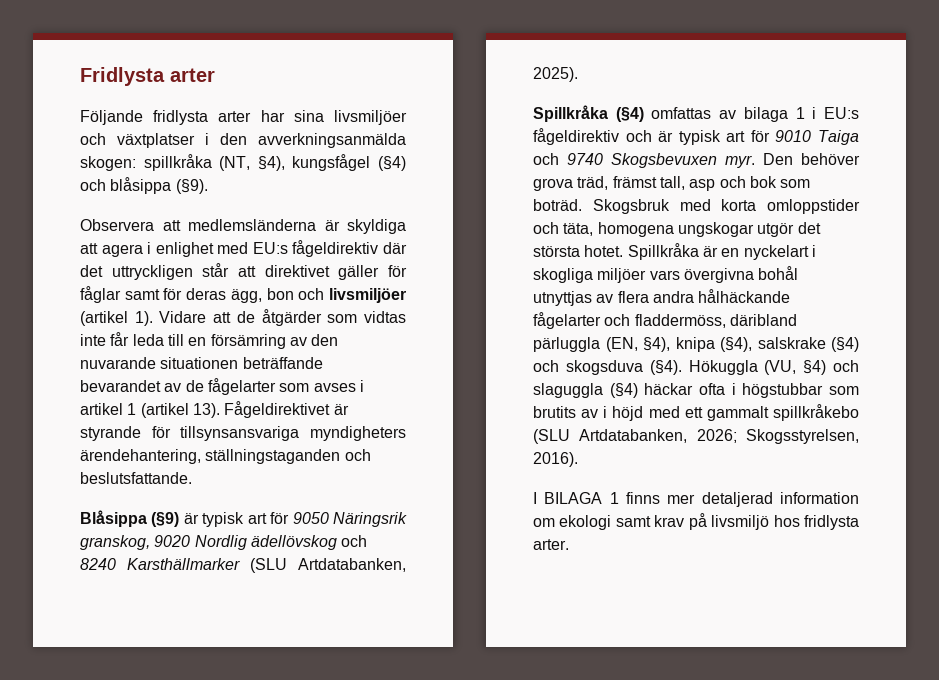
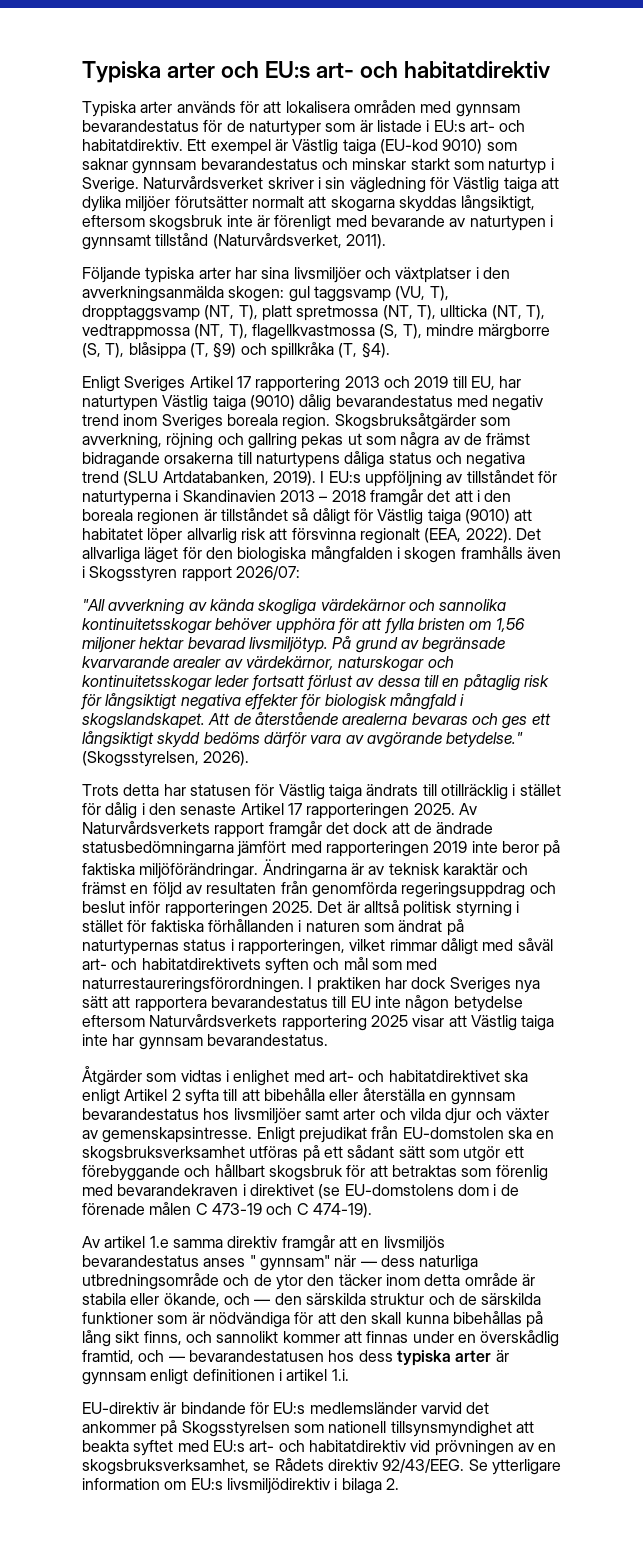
[80,67,215,86] Fridlysta arter -> [82,61,551,83] [82,100,520,117] [82,120,526,136] [82,139,517,155] [82,158,554,174] [82,176,559,193] [82,195,536,212] [82,215,553,231] [82,233,386,250] Typiska arter och EU:s art- och habitatdirektiv // Typiska arter används för att lokalisera områden med gynnsam bevarandestatus för de naturtyper som är listade i EU:s art- och habitatdirektiv. Ett exempel är Västlig taiga (EU-kod 9010) som saknar gynnsam bevarandestatus och minskar starkt som naturtyp i Sverige. Naturvårdsverket skriver i sin vägledning för Västlig taiga att dylika miljöer förutsätter normalt att skogarna skyddas långsiktigt, eftersom skogsbruk inte är förenligt med bevarande av naturtypen i gynnsamt tillstånd (Naturvårdsverket, 2011).
[153,110,209,125] fridlysta -> [145,267,195,283] typiska
[143,154,406,171] [80,177,208,194] [80,219,406,234] [80,240,407,257] [80,263,408,280] [80,286,406,303] [80,309,407,326] [80,332,339,349] [80,357,323,369] [80,378,364,395] [80,401,349,418] [80,426,406,441] [80,449,371,464] [80,472,192,484] [80,510,407,527] [80,535,368,550] [80,558,406,573] [533,67,578,82] [533,105,859,122] [533,128,859,145] [533,153,860,168] [533,176,811,191] [533,199,860,214] [533,222,821,237] [533,243,816,260] [533,266,799,283] [533,289,791,306] [533,312,797,329] [533,337,859,352] [533,360,859,375] [533,383,859,398] [533,404,859,421] [533,429,859,444] [533,452,578,467] [533,492,859,507] [533,513,859,530] [533,539,569,550] spillkråka (NT, §4), kungsfågel (§4) och blåsippa (§9). // Observera att medlemsländerna är skyldiga att agera i enlighet med EU:s fågeldirektiv där det uttryckligen står att direktivet gäller för fåglar samt för deras ägg, bon och livsmiljöer (artikel 1). Vidare att de åtgärder som vidtas inte får leda till en försämring av den nuvarande situationen beträffande bevarandet av de fågelarter som avses i artikel 1 (artikel 13). Fågeldirektivet är styrande för tillsynsansvariga myndigheters ärendehantering, ställningstaganden och beslutsfattande. // Blåsippa (§9) är typisk art för 9050 Näringsrik granskog, 9020 Nordlig ädellövskog och 8240 Karsthällmarker (SLU Artdatabanken, 2025). // Spillkråka (§4) omfattas av bilaga 1 i EU:s fågeldirektiv och är typisk art för 9010 Taiga och 9740 Skogsbevuxen myr. Den behöver grova träd, främst tall, asp och bok som boträd. Skogsbruk med korta omloppstider och täta, homogena ungskogar utgör det största hotet. Spillkråka är en nyckelart i skogliga miljöer vars övergivna bohål utnyttjas av flera andra hålhäckande fågelarter och fladdermöss, däribland pärluggla (EN, §4), knipa (§4), salskrake (§4) och skogsduva (§4). Hökuggla (VU, §4) och slaguggla (§4) häckar ofta i högstubbar som brutits av i höjd med ett gammalt spillkråkebo (SLU Artdatabanken, 2026; Skogsstyrelsen, 2016). // I BILAGA 1 finns mer detaljerad information om ekologi samt krav på livsmiljö hos fridlysta arter. -> [288,286,449,302] [82,305,545,321] [82,324,551,340] [82,342,390,359] [82,376,522,392] [82,394,544,411] [82,413,510,430] [82,432,531,449] [82,451,526,468] [82,470,557,487] [82,489,512,506] [82,508,533,525] [82,528,541,544] [82,546,561,563] [82,566,300,582] [82,599,507,615] [82,618,525,634] [82,636,506,653] [82,656,454,672] [82,674,549,691] [80,693,465,710] [82,712,551,729] [82,731,524,748] [82,751,250,767] [82,784,561,800] [82,802,477,819] [82,821,494,838] [82,840,561,857] [82,859,529,879] [82,881,556,898] [82,900,519,917] [82,919,464,936] [82,938,553,955] [82,957,438,974] [82,977,540,993] [82,995,523,1012] [82,1014,555,1031] [82,1034,328,1050] [82,1066,528,1086] [82,1088,516,1105] [82,1108,549,1124] [82,1126,555,1143] [82,1145,524,1162] [82,1164,548,1181] [82,1184,519,1199] [82,1202,372,1218] [82,1235,445,1252] [82,1255,479,1271] [82,1273,535,1290] [82,1293,542,1307] [82,1311,544,1328] [82,1330,560,1347] [82,1350,509,1366] [82,1369,349,1385] [82,1402,490,1414] [82,1420,534,1437] [82,1440,557,1456] [82,1458,561,1475] [82,1478,399,1494] gul taggsvamp (VU, T), dropptaggsvamp (NT, T), platt spretmossa (NT, T), ullticka (NT, T), vedtrappmossa (NT, T), flagellkvastmossa (S, T), mindre märgborre (S, T), blåsippa (T, §9) och spillkråka (T, §4). // Enligt Sveriges Artikel 17 rapportering 2013 och 2019 till EU, har naturtypen Västlig taiga (9010) dålig bevarandestatus med negativ trend inom Sveriges boreala region. Skogsbruksåtgärder som avverkning, röjning och gallring pekas ut som några av de främst bidragande orsakerna till naturtypens dåliga status och negativa trend (SLU Artdatabanken, 2019). I EU:s uppföljning av tillståndet för naturtyperna i Skandinavien 2013 – 2018 framgår det att i den boreala regionen är tillståndet så dåligt för Västlig taiga (9010) att habitatet löper allvarlig risk att försvinna regionalt (EEA, 2022). Det allvarliga läget för den biologiska mångfalden i skogen framhålls även i Skogsstyren rapport 2026/07: // "All avverkning av kända skogliga värdekärnor och sannolika kontinuitetsskogar behöver upphöra för att fylla bristen om 1,56 miljoner hektar bevarad livsmiljötyp. På grund av begränsade kvarvarande arealer av värdekärnor, naturskogar och kontinuitetsskogar leder fortsatt förlust av dessa till en påtaglig risk för långsiktigt negativa effekter för biologisk mångfald i skogslandskapet. Att de återstående arealerna bevaras och ges ett långsiktigt skydd bedöms därför vara av avgörande betydelse." (Skogsstyrelsen, 2026). // Trots detta har statusen för Västlig taiga ändrats till otillräcklig i stället för dålig i den senaste Artikel 17 rapporteringen 2025. Av Naturvårdsverkets rapport framgår det dock att de ändrade statusbedömningarna jämfört med rapporteringen 2019 inte beror på faktiska miljöförändringar. Ändringarna är av teknisk karaktär och främst en följd av resultaten från genomförda regeringsuppdrag och beslut inför rapporteringen 2025. Det är alltså politisk styrning i stället för faktiska förhållanden i naturen som ändrat på naturtypernas status i rapporteringen, vilket rimmar dåligt med såväl art- och habitatdirektivets syften och mål som med naturrestaureringsförordningen. I praktiken har dock Sveriges nya sätt att rapportera bevarandestatus till EU inte någon betydelse eftersom Naturvårdsverkets rapportering 2025 visar att Västlig taiga inte har gynnsam bevarandestatus. // Åtgärder som vidtas i enlighet med art- och habitatdirektivet ska enligt Artikel 2 syfta till att bibehålla eller återställa en gynnsam bevarandestatus hos livsmiljöer samt arter och vilda djur och växter av gemenskapsintresse. Enligt prejudikat från EU-domstolen ska en skogsbruksverksamhet utföras på ett sådant sätt som utgör ett förebyggande och hållbart skogsbruk för att betraktas som förenlig med bevarandekraven i direktivet (se EU-domstolens dom i de förenade målen C 473-19 och C 474-19). // Av artikel 1.e samma direktiv framgår att en livsmiljös bevarandestatus anses " gynnsam" när — dess naturliga utbredningsområde och de ytor den täcker inom detta område är stabila eller ökande, och — den särskilda struktur och de särskilda funktioner som är nödvändiga för att den skall kunna bibehållas på lång sikt finns, och sannolikt kommer att finnas under en överskådlig framtid, och — bevarandestatusen hos dess typiska arter är gynnsam enligt definitionen i artikel 1.i. // EU-direktiv är bindande för EU:s medlemsländer varvid det ankommer på Skogsstyrelsen som nationell tillsynsmyndighet att beakta syftet med EU:s art- och habitatdirektiv vid prövningen av en skogsbruksverksamhet, se Rådets direktiv 92/43/EEG. Se ytterligare information om EU:s livsmiljödirektiv i bilaga 2.

